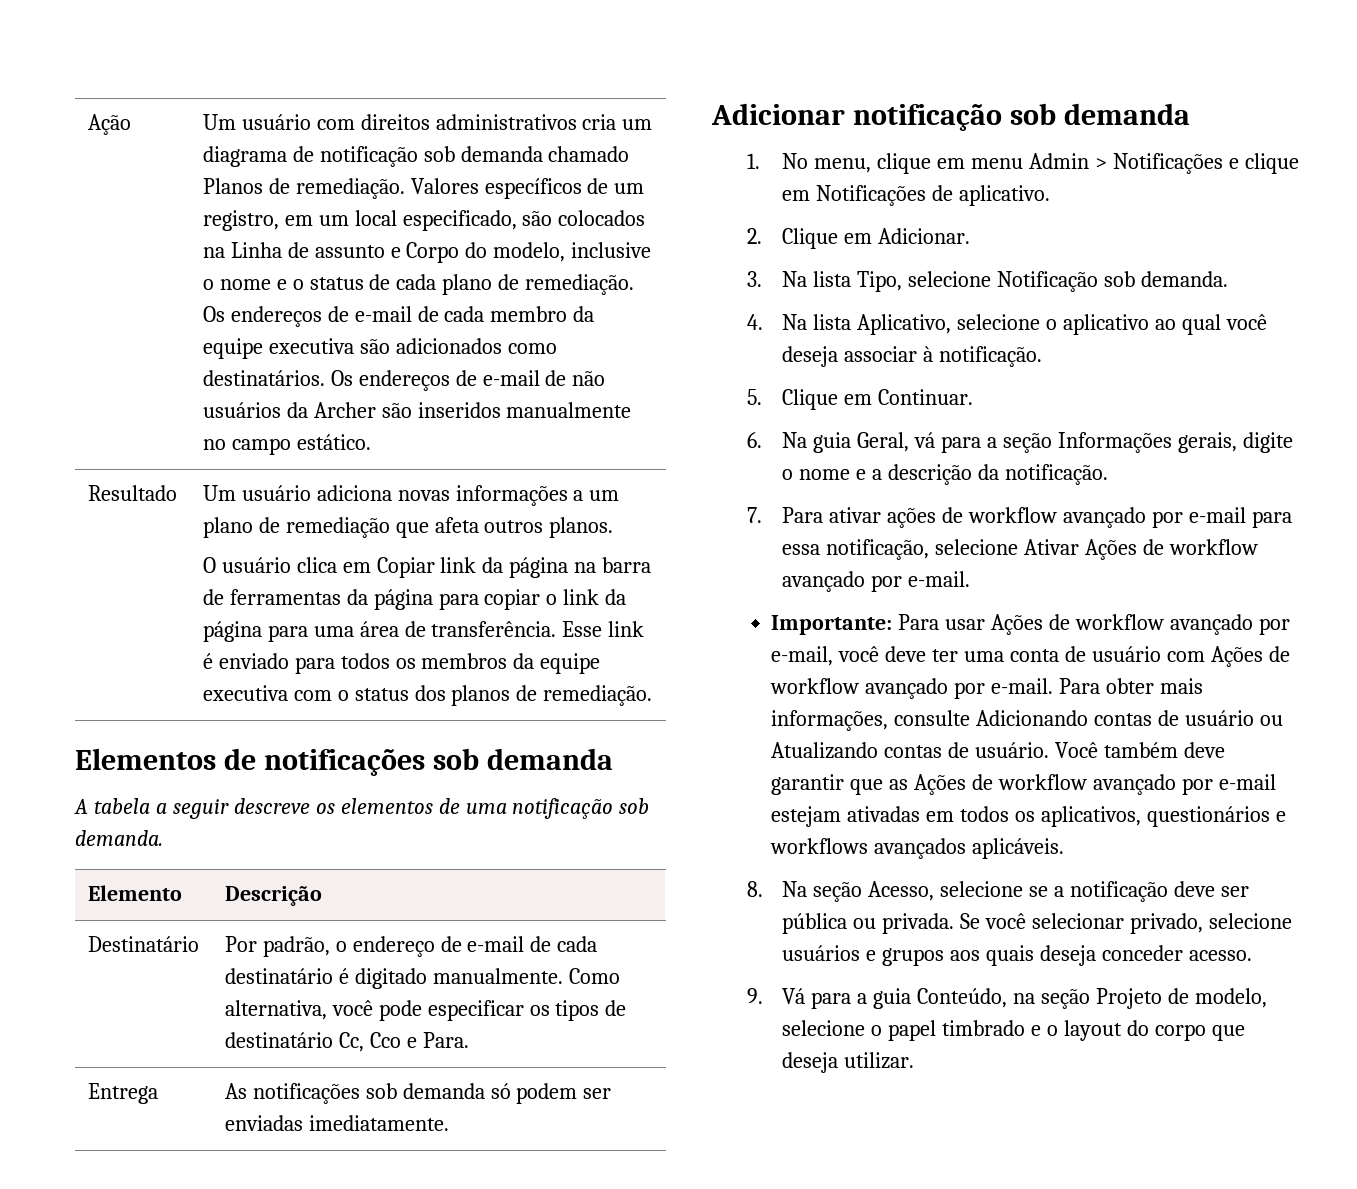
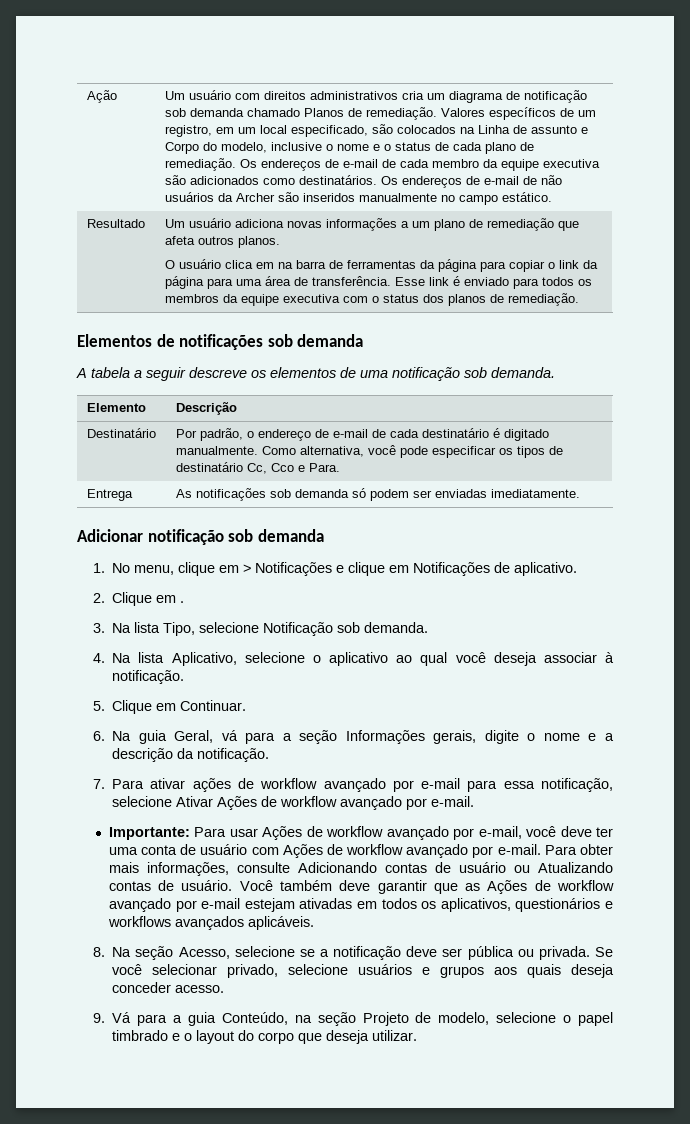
[376,557,569,578] Copiar link da página -> (274, 265) none
[970,153,1089,169] menu Admin -> (240, 569) none
[878,228,971,244] Adicionar. -> [180,601,185,603] .

